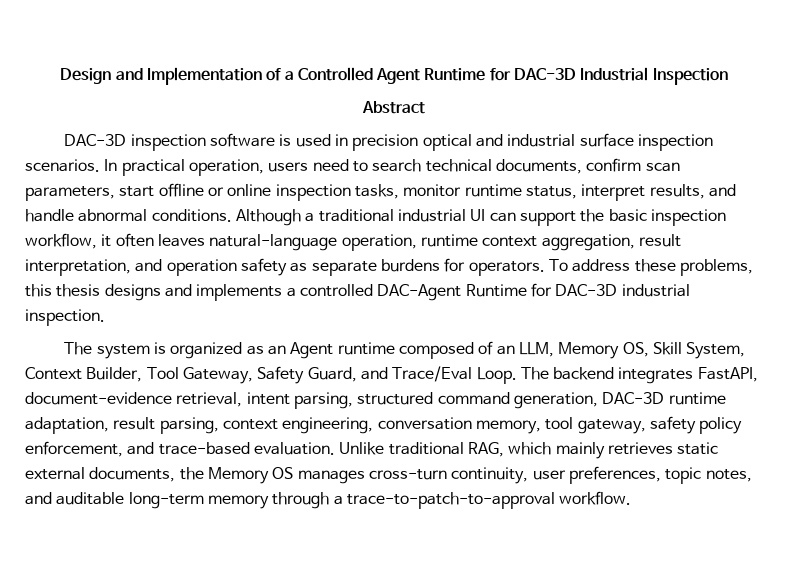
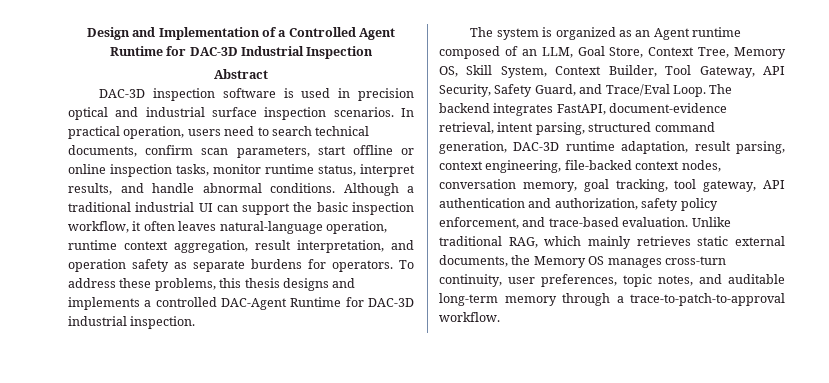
(554, 349) none -> [577,46,730,58] Goal Store, Context Tree,
(253, 375) none -> [763,66,785,75] [439,84,491,97] API Security,
[377,417,646,434] conversation memory, tool gateway, -> [564,160,721,172] [439,179,785,192] [439,198,638,210] file-backed context nodes, conversation memory, goal tracking, tool gateway, API authentication and authorization,

